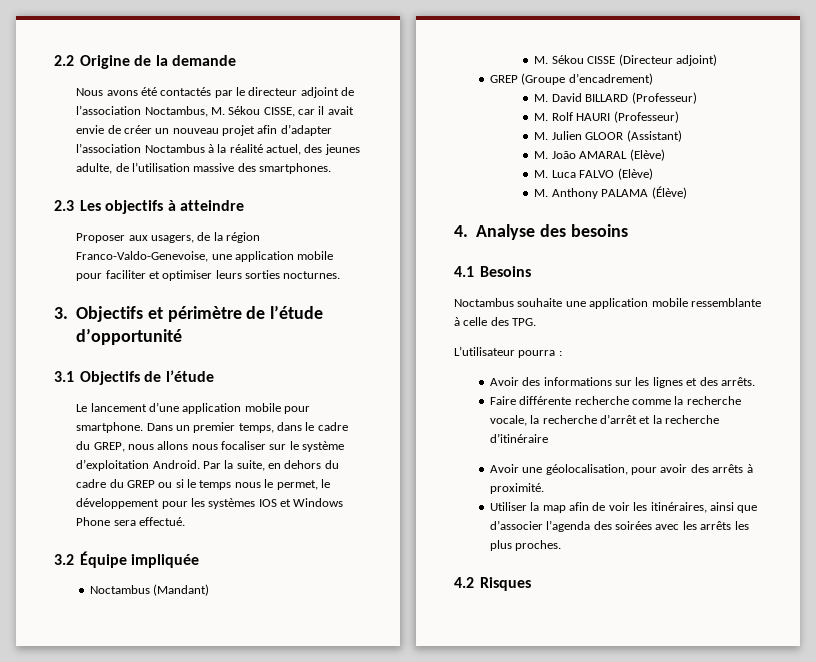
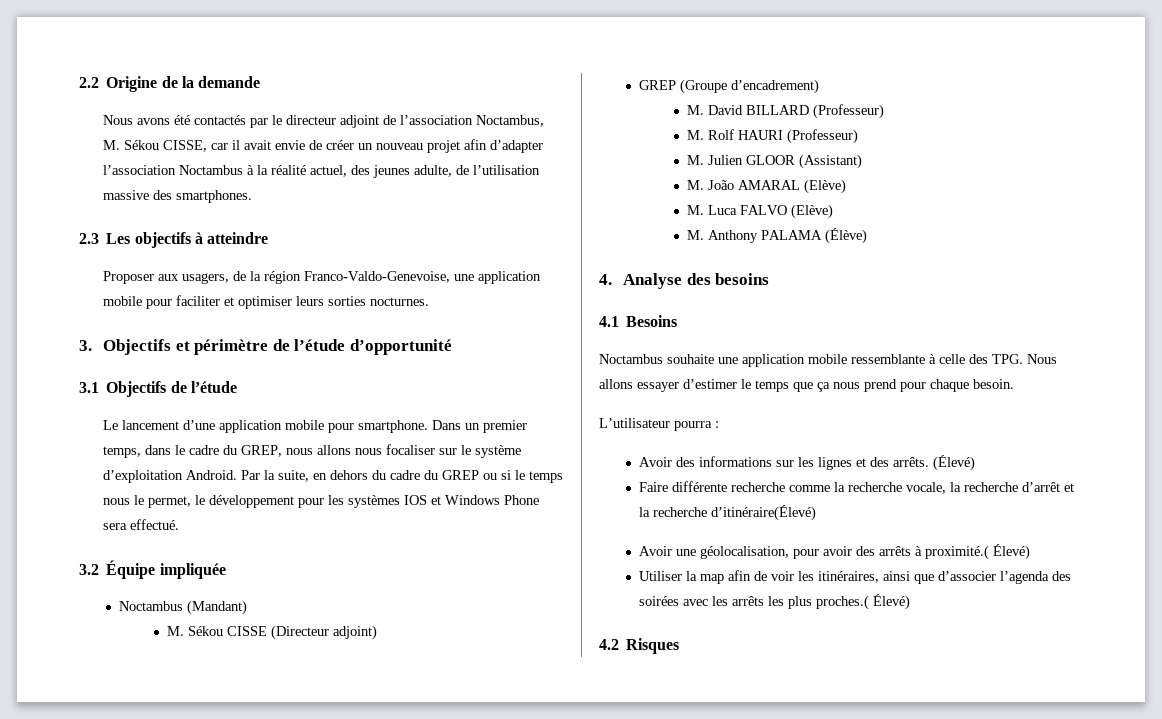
(537, 322) none -> [1027,354,1057,364] [599,379,1014,392] Nous allons essayer d’estimer le temps que ça nous prend pour chaque besoin.
(755, 381) none -> [932,455,975,471] (Élevé)
[489,433,548,443] d’itinéraire -> [710,505,816,521] d’itinéraire(Élevé)
[489,483,544,494] proximité. -> [924,544,1030,560] proximité.( Élevé)
[515,540,562,551] proches. -> [815,594,910,610] proches.( Élevé)

